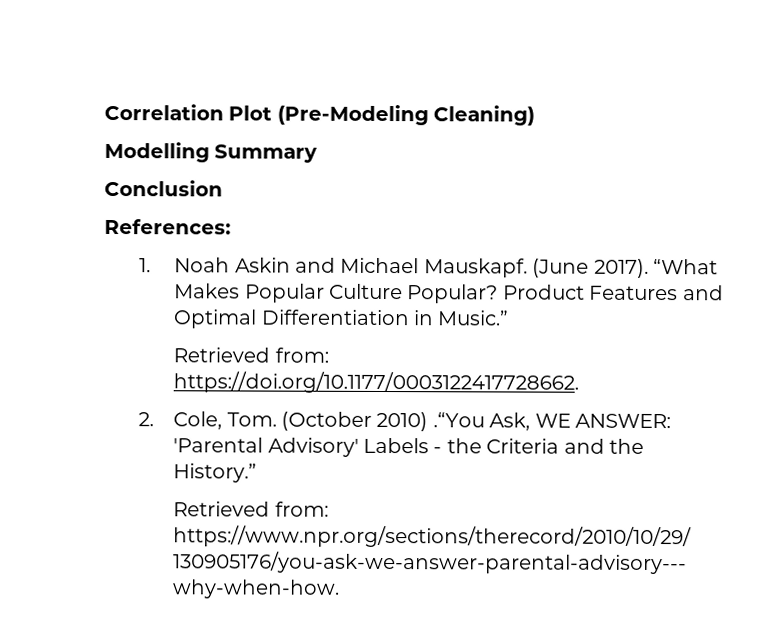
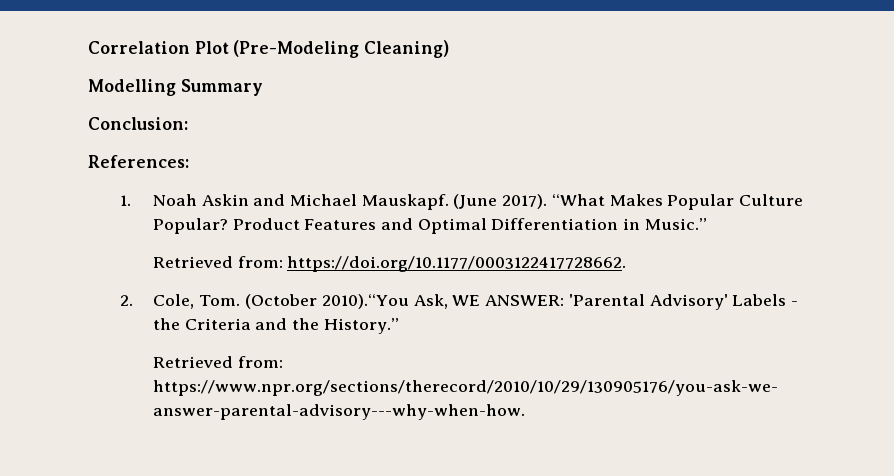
[104,179,223,197] Conclusion -> [88,117,188,130] Conclusion:
[376,411,485,432] 2010) .“You -> [321,294,409,309] 2010).“You

